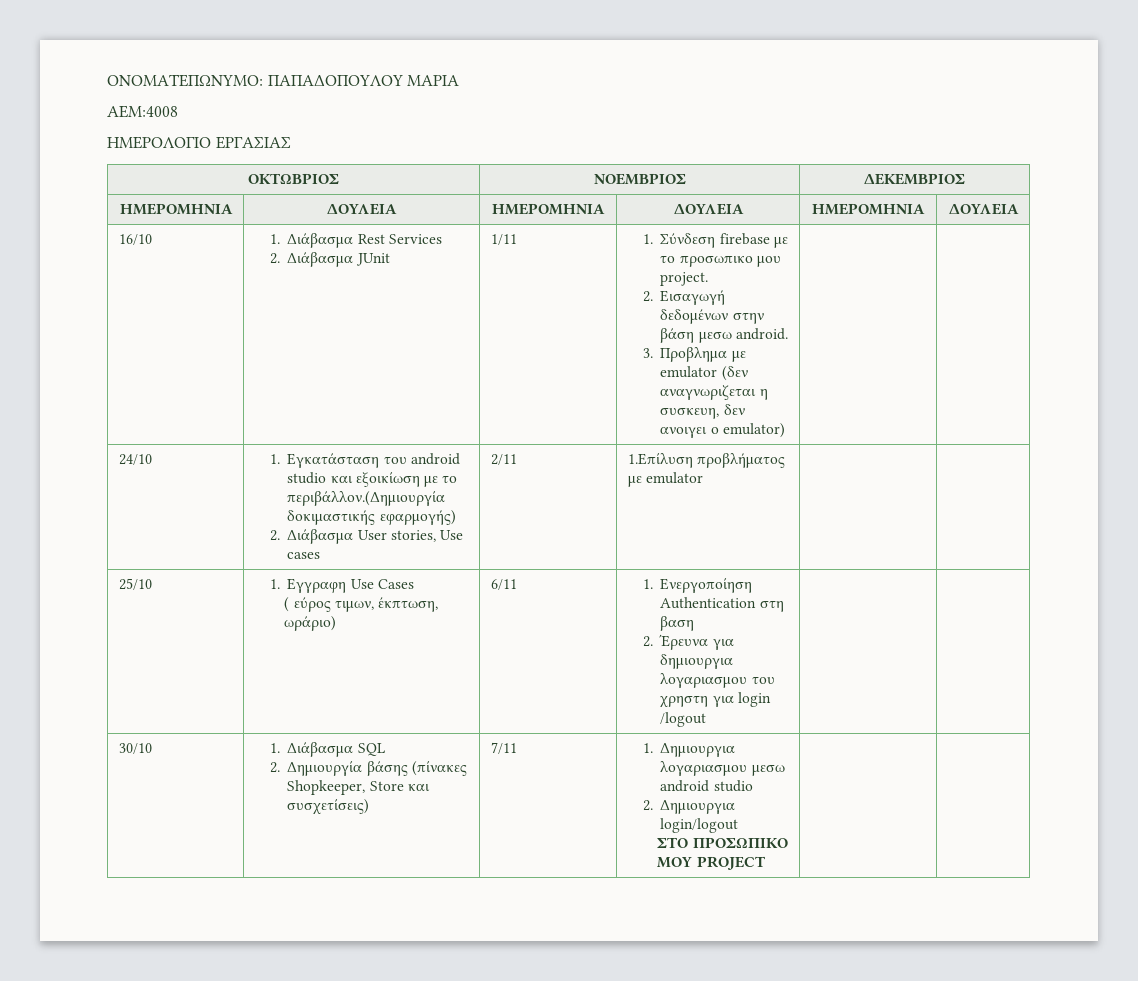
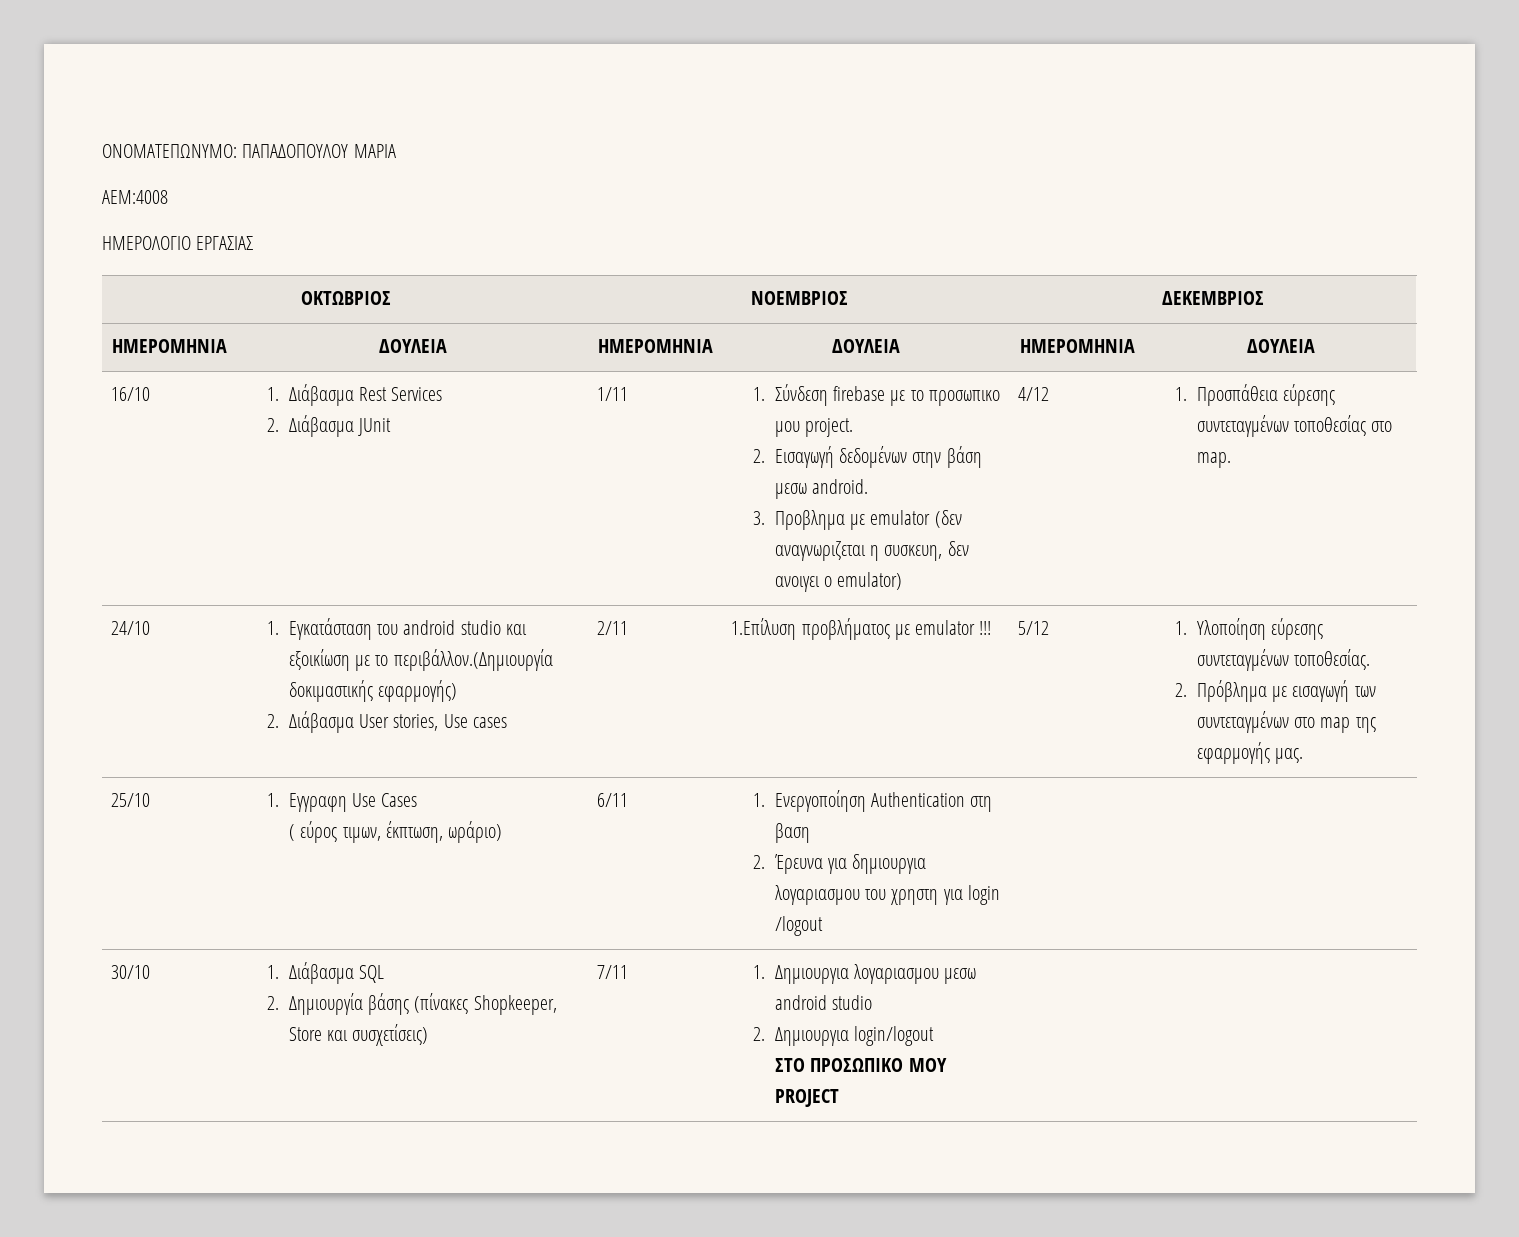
(785, 430) | -> [1018,387,1050,401] [1175,384,1336,406] [1196,415,1393,437] [1196,452,1231,468] 4/12 | 1. Προσπάθεια εύρεσης συντεταγμένων τοποθεσίας στο map.
(704, 478) | | -> [979,621,992,635] [1018,621,1050,635] [1175,618,1324,640] [1196,649,1371,671] [1175,680,1376,702] [1196,711,1376,733] [1196,742,1304,764] !!! | 5/12 | 1. Υλοποίηση εύρεσης συντεταγμένων τοποθεσίας. // 2. Πρόβλημα με εισαγωγή των συντεταγμένων στο map της εφαρμογής μας.

